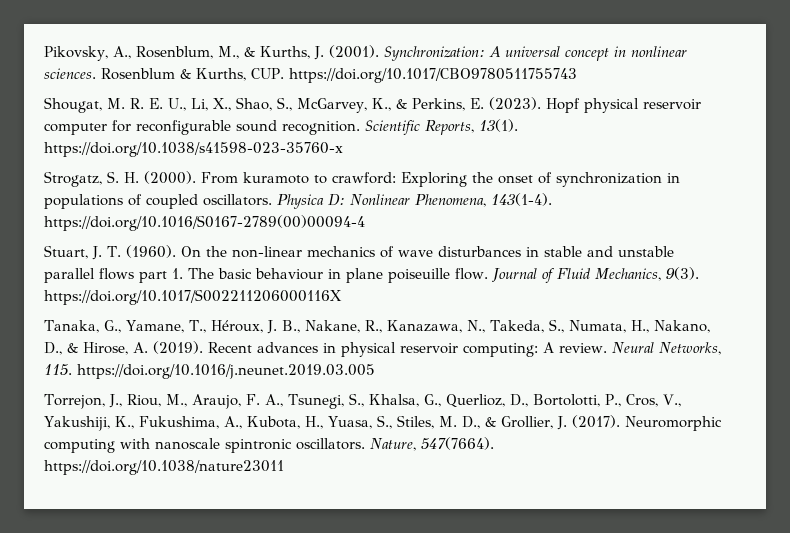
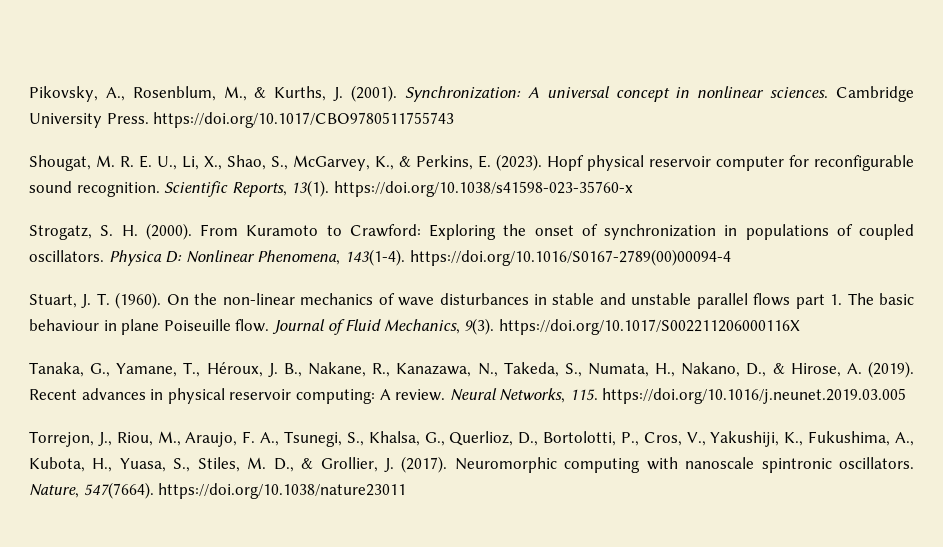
[101,68,284,81] Rosenblum & Kurths, CUP. -> [836,86,915,102] [29,113,149,128] Cambridge University Press.
[243,172,396,184] kuramoto to crawford: -> [246,224,421,237] Kuramoto to Crawford:
[388,268,450,283] poiseuille -> [163,319,231,331] Poiseuille

